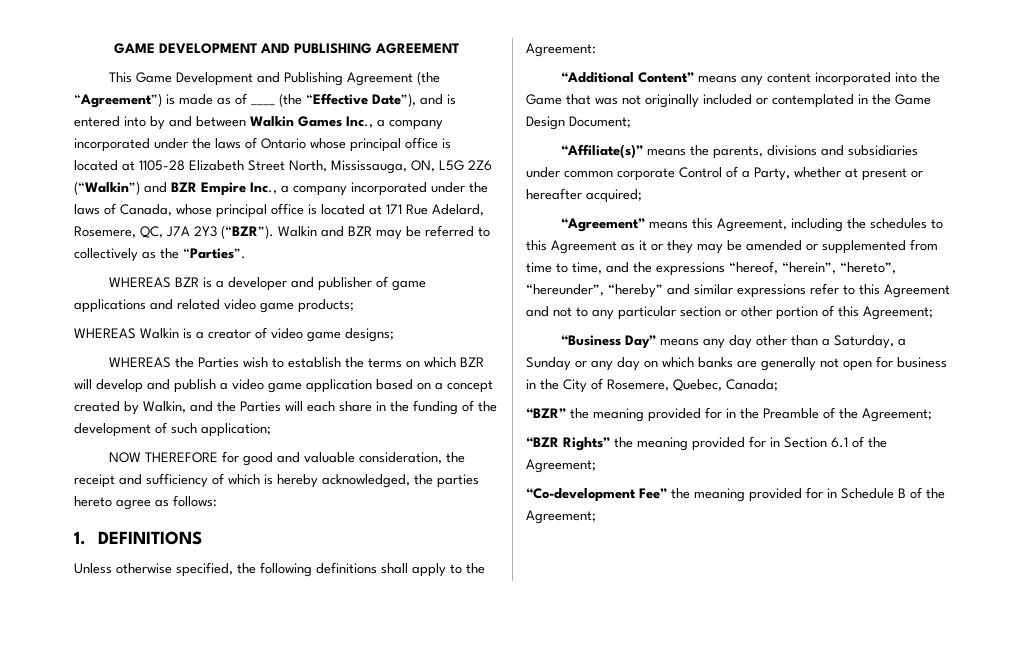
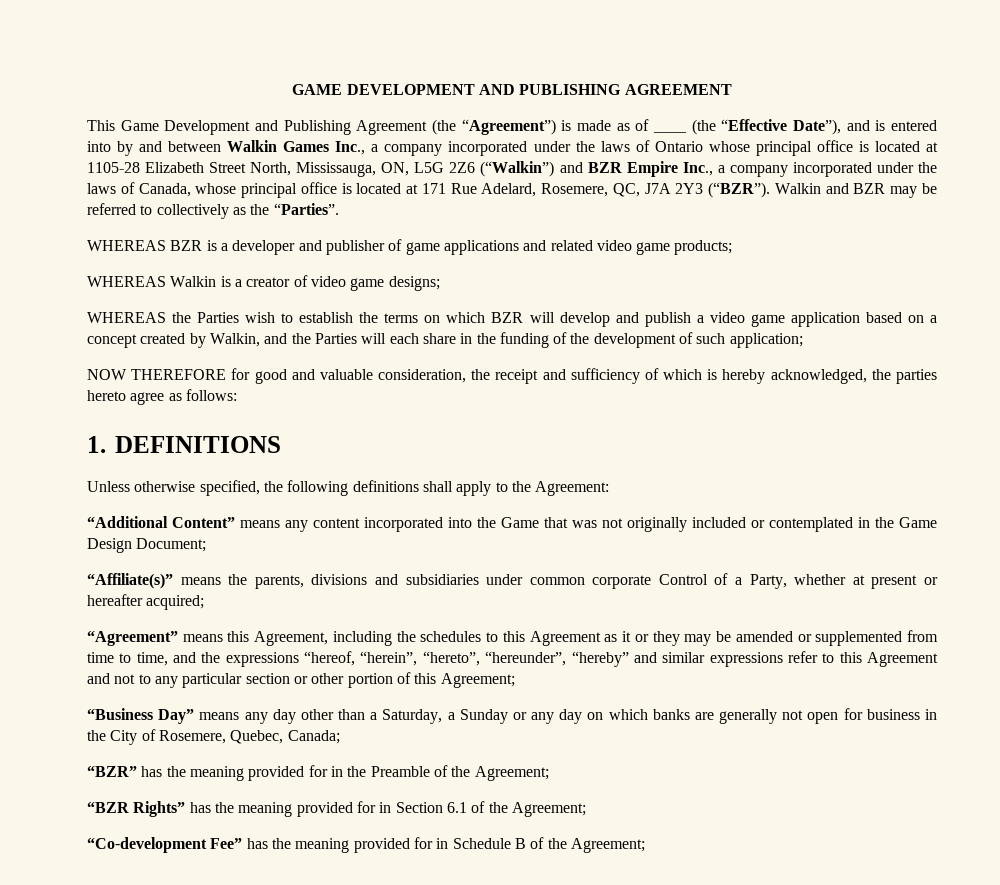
(566, 413) none -> [141,766,163,777] has
(610, 444) none -> [189,802,211,813] has
(667, 493) none -> [246,838,268,849] has

